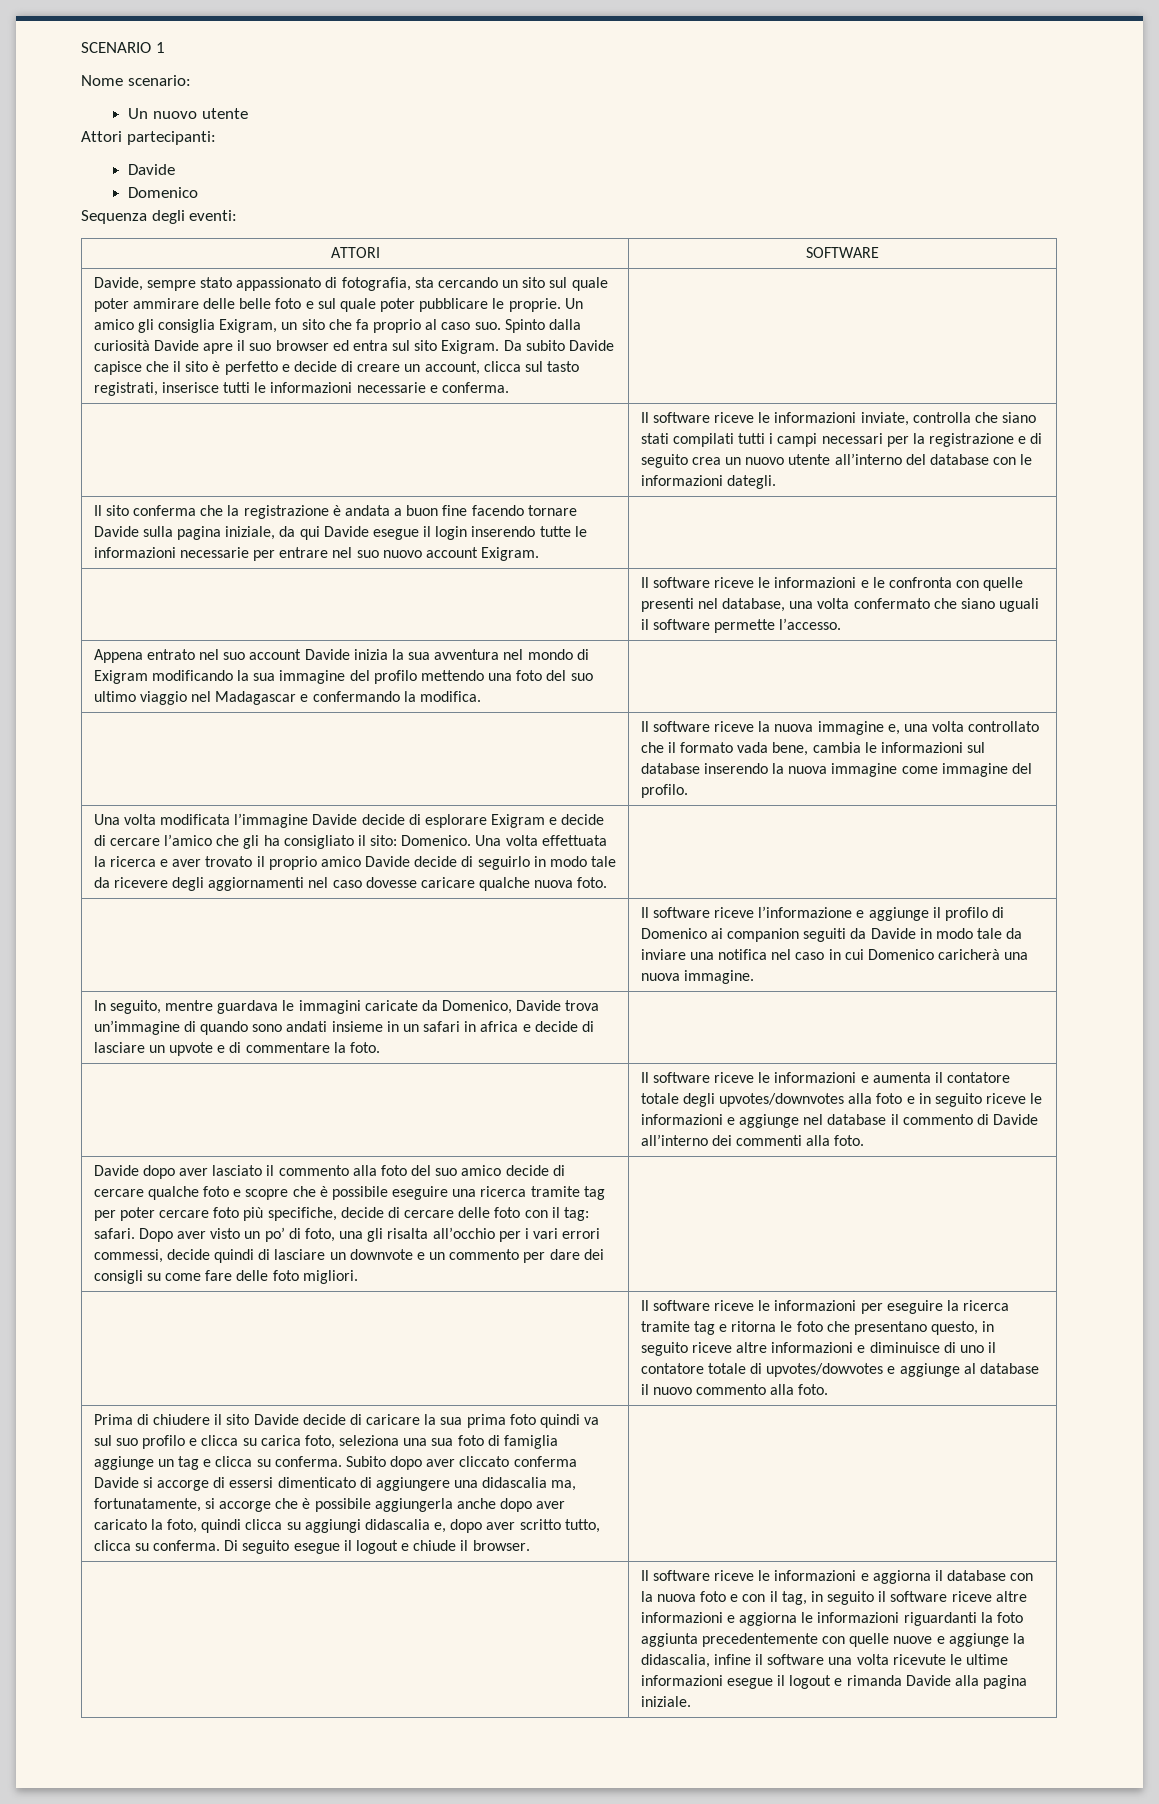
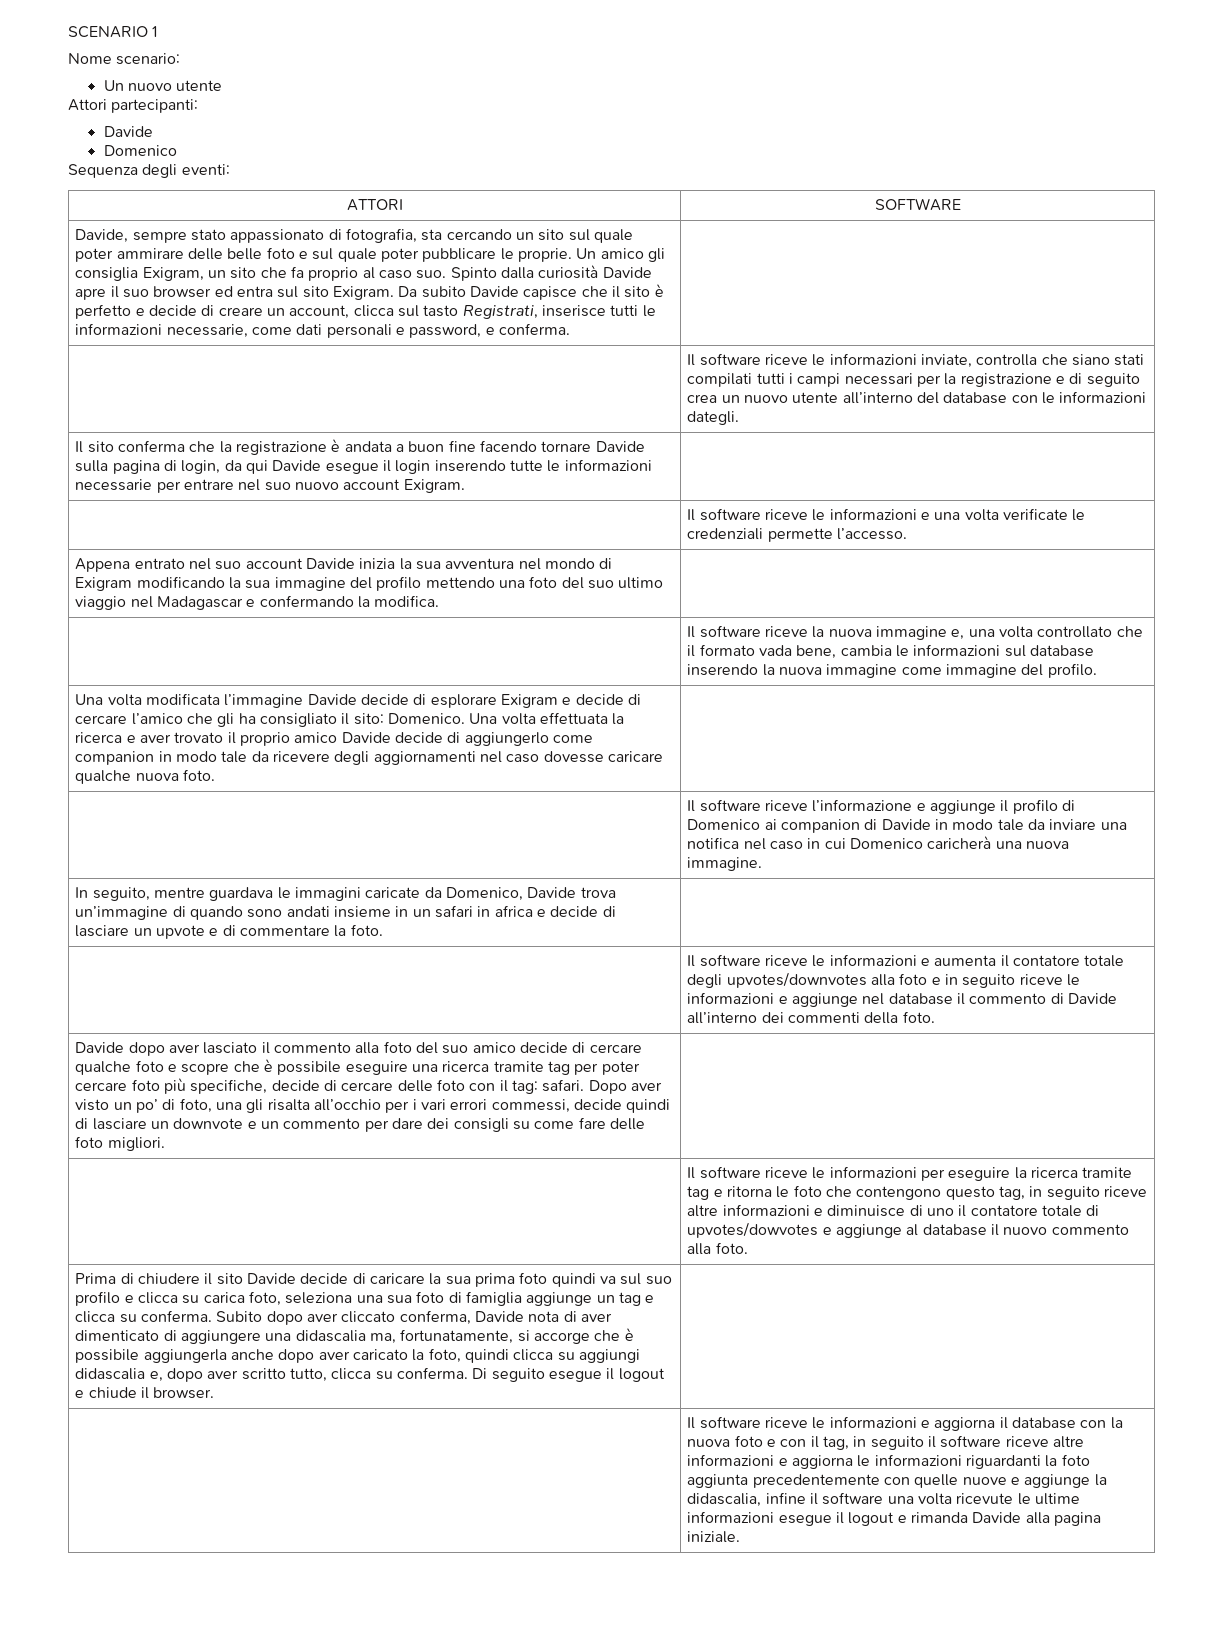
[93,382,158,396] registrati, -> [462,305,538,319] Registrati,
[356,382,426,393] necessarie -> [166,324,482,338] necessarie, come dati personali e password,
[225,526,276,540] iniziale, -> [164,460,221,474] di login,
[872,577,1024,591] [640,598,1040,612] [640,619,710,630] le confronta con quelle presenti nel database, una volta confermato che siano uguali il software -> [934,508,1086,521] [687,528,764,540] una volta verificate le credenziali
[477,856,530,870] seguirlo -> [464,732,593,746] [75,751,155,765] aggiungerlo come companion
[803,928,867,942] seguiti da -> [864,819,878,830] di
[806,1135,831,1146] alla -> [864,1012,899,1024] della
[853,1321,979,1335] presentano questo, -> [856,1186,1026,1200] contengono questo tag,
[513,1456,577,1467] [93,1477,274,1491] conferma Davide si accorge di essersi -> [399,1310,612,1325] conferma, Davide nota di aver

